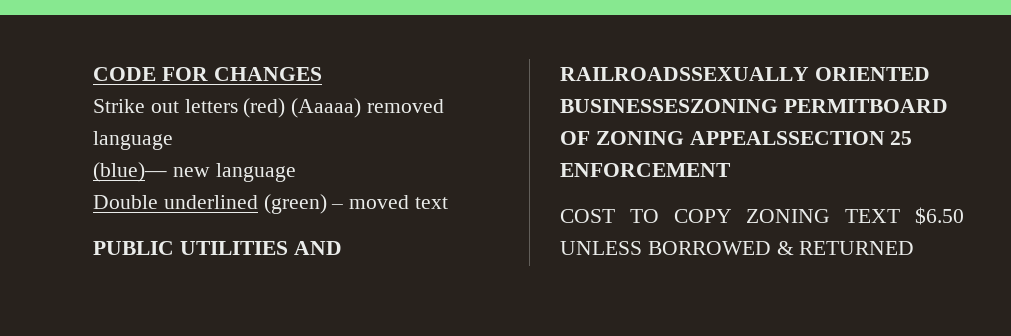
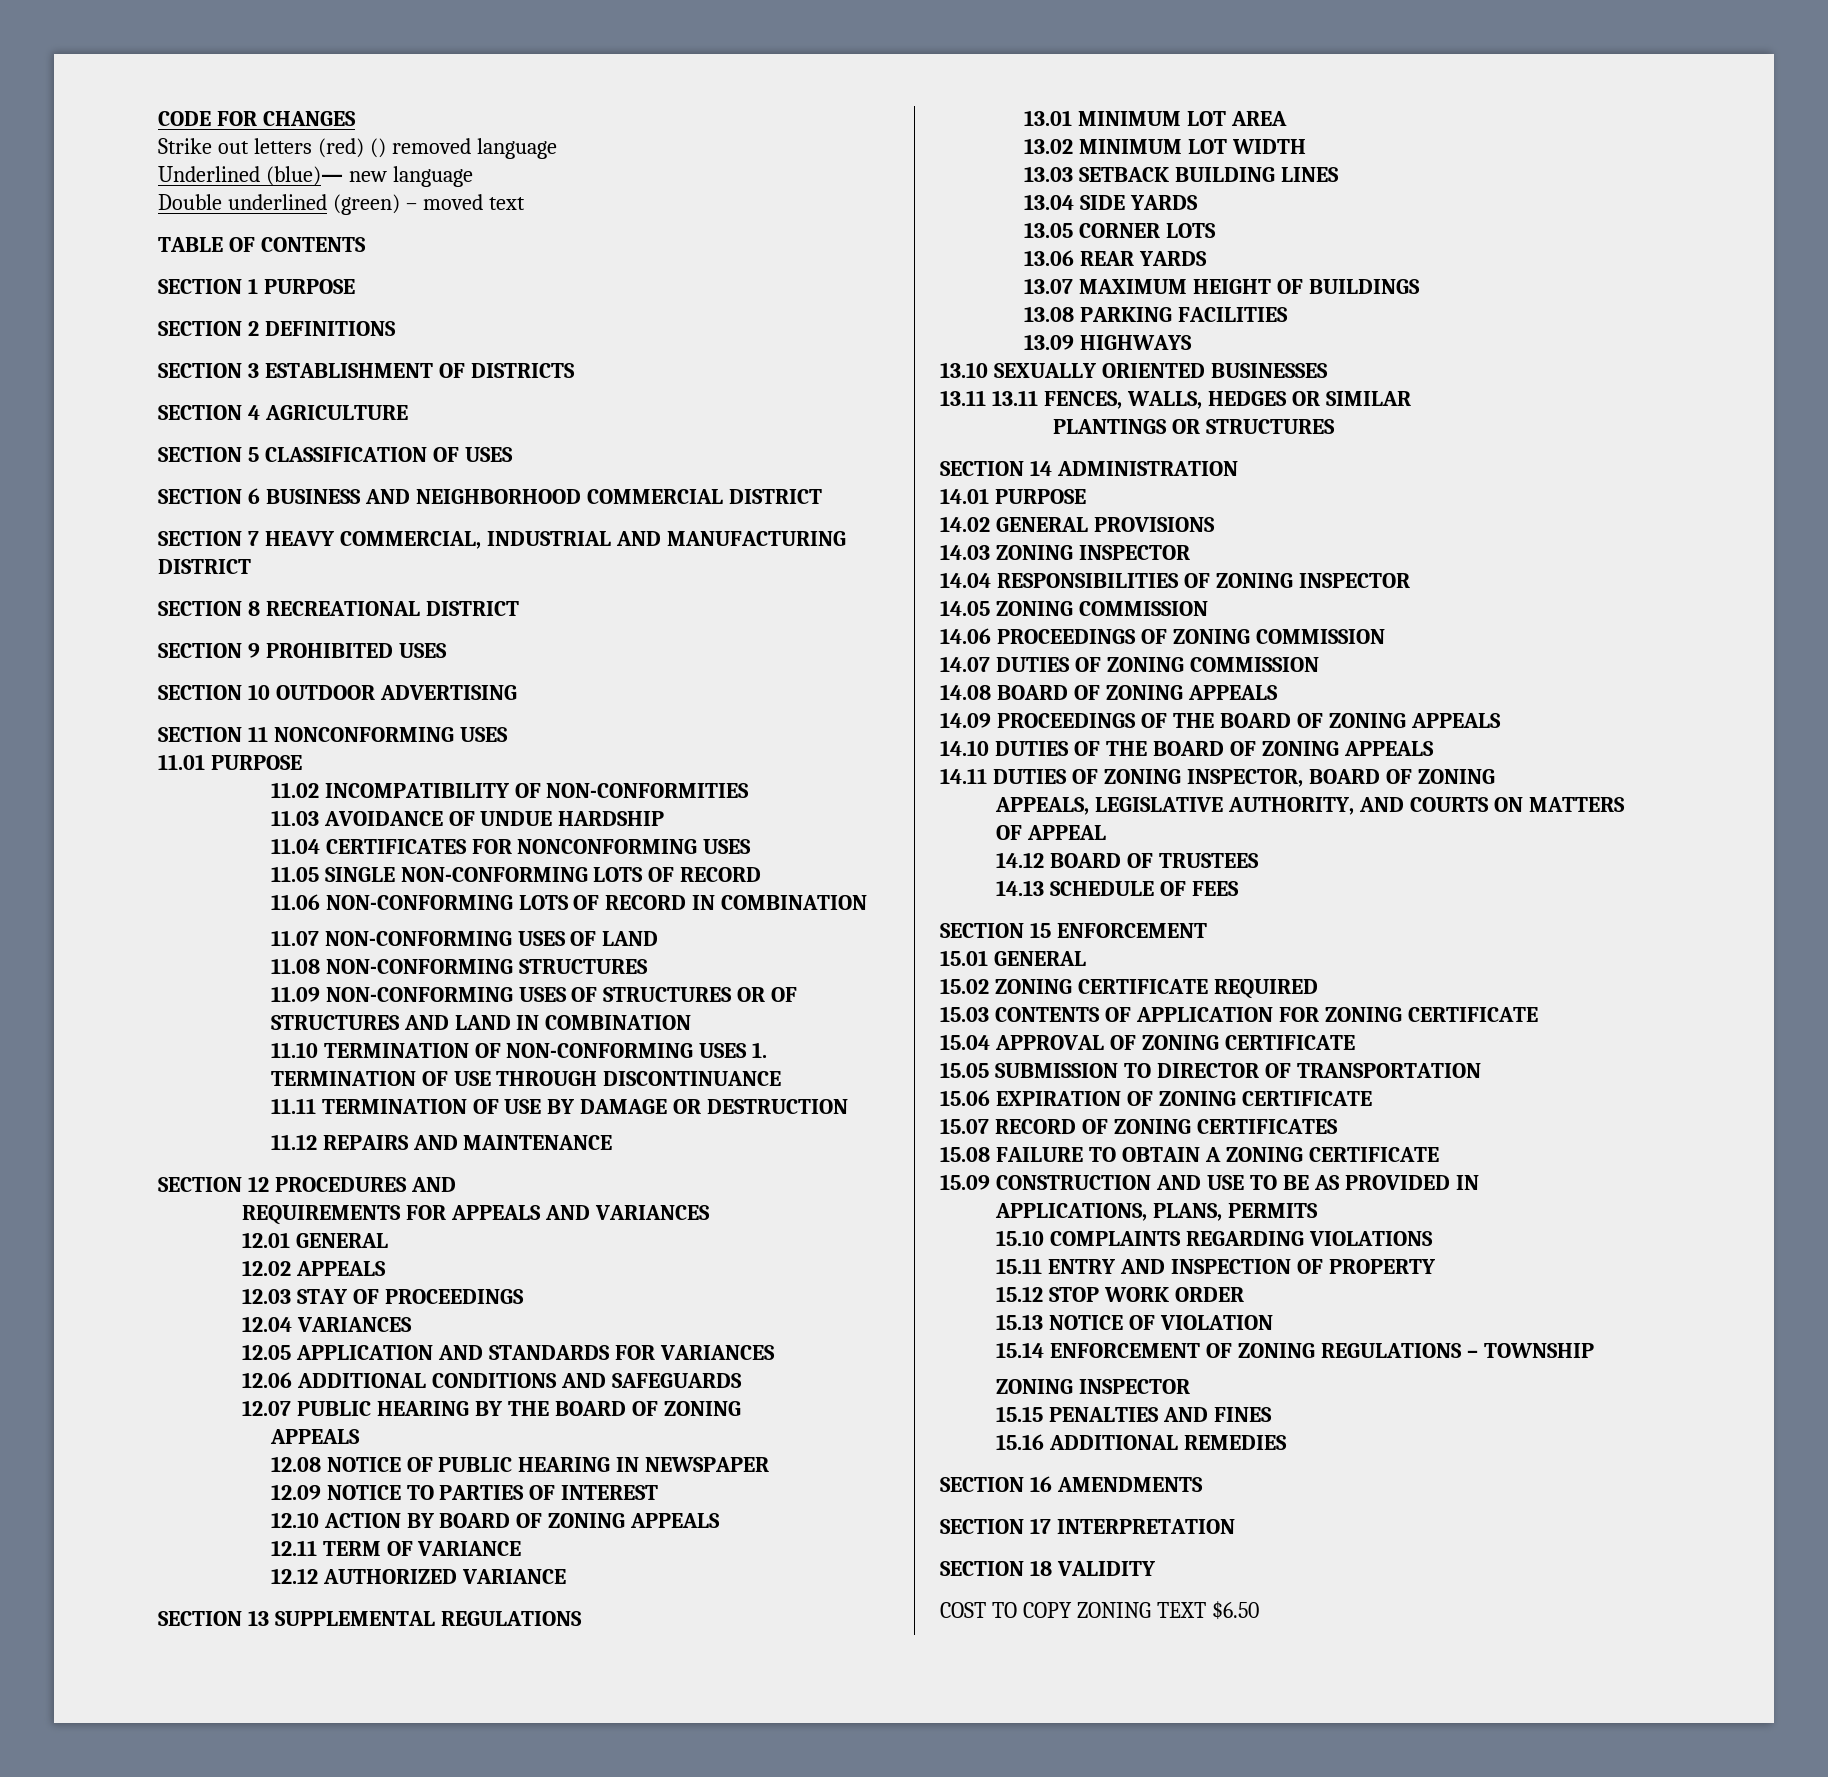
[291,98,362,118] (Aaaaa) -> [369,138,386,158] ()
(173, 140) none -> [158,166,260,182] Underlined
[93,241,342,255] [560,67,930,81] [560,99,948,113] [560,131,913,145] [560,163,731,177] PUBLIC UTILITIES AND RAILROADSSEXUALLY ORIENTED BUSINESSESZONING PERMITBOARD OF ZONING APPEALSSECTION 25 ENFORCEMENT -> [158,237,366,252] [158,278,355,294] [158,321,396,336] [158,363,575,378] [158,405,408,420] [158,447,513,462] [158,488,822,504] [158,531,846,549] [158,559,251,574] [158,601,519,616] [158,643,447,658] [158,684,517,700] [158,726,508,742] [158,754,302,770] [270,782,750,798] [270,810,665,826] [270,838,752,854] [270,866,762,882] [270,894,868,910] [270,930,659,946] [270,958,648,974] [270,986,798,1002] [270,1015,692,1030] [270,1042,768,1058] [270,1071,782,1086] [270,1098,849,1114] [270,1134,613,1150] [158,1176,456,1192] [242,1205,711,1225] [242,1232,389,1248] [242,1260,387,1276] [242,1288,525,1304] [242,1316,413,1332] [242,1344,776,1360] [242,1372,743,1388] [242,1400,742,1416] [269,1429,360,1444] [270,1456,770,1472] [270,1484,659,1500] [270,1512,721,1528] [270,1540,522,1556] [270,1568,566,1584] [158,1610,582,1626] [1024,110,1288,126] [1024,138,1307,154] [1024,166,1340,182] [1024,194,1199,210] [1024,222,1217,238] [1024,250,1208,266] [1024,278,1421,294] [1024,306,1289,322] [1024,334,1193,350] [940,362,1328,378] [940,390,1411,409] [1052,419,1335,434] [940,460,1238,476] [940,488,1086,504] [940,516,1215,532] [940,544,1190,560] [940,572,1410,588] [940,600,1208,616] [940,628,1385,644] [940,656,1319,672] [940,684,1278,700] [940,712,1501,728] [940,740,1434,756] [940,768,1495,787] [995,797,1625,815] [996,825,1107,840] [996,852,1260,868] [996,880,1240,896] [940,922,1207,938] [940,950,1086,966] [940,978,1318,999] [940,1006,1538,1022] [940,1034,1355,1050] [940,1062,1481,1078] [940,1090,1372,1106] [940,1118,1338,1134] [940,1146,1439,1162] [940,1174,1479,1190] [995,1203,1319,1221] [996,1230,1434,1246] [996,1258,1437,1274] [996,1286,1245,1302] [996,1314,1274,1330] [996,1342,1594,1358] [996,1379,1191,1394] [996,1406,1273,1422] [996,1434,1288,1450] [940,1476,1203,1492] [940,1518,1235,1534] [940,1560,1156,1576] TABLE OF CONTENTS // SECTION 1 PURPOSE // SECTION 2 DEFINITIONS // SECTION 3 ESTABLISHMENT OF DISTRICTS // SECTION 4 AGRICULTURE // SECTION 5 CLASSIFICATION OF USES // SECTION 6 BUSINESS AND NEIGHBORHOOD COMMERCIAL DISTRICT // SECTION 7 HEAVY COMMERCIAL, INDUSTRIAL AND MANUFACTURING DISTRICT // SECTION 8 RECREATIONAL DISTRICT // SECTION 9 PROHIBITED USES // SECTION 10 OUTDOOR ADVERTISING // SECTION 11 NONCONFORMING USES // 11.01 PURPOSE // 11.02 INCOMPATIBILITY OF NON-CONFORMITIES // 11.03 AVOIDANCE OF UNDUE HARDSHIP // 11.04 CERTIFICATES FOR NONCONFORMING USES // 11.05 SINGLE NON-CONFORMING LOTS OF RECORD // 11.06 NON-CONFORMING LOTS OF RECORD IN COMBINATION // 11.07 NON-CONFORMING USES OF LAND // 11.08 NON-CONFORMING STRUCTURES // 11.09 NON-CONFORMING USES OF STRUCTURES OR OF STRUCTURES AND LAND IN COMBINATION // 11.10 TERMINATION OF NON-CONFORMING USES 1. TERMINATION OF USE THROUGH DISCONTINUANCE // 11.11 TERMINATION OF USE BY DAMAGE OR DESTRUCTION // 11.12 REPAIRS AND MAINTENANCE // SECTION 12 PROCEDURES AND // REQUIREMENTS FOR APPEALS AND VARIANCES // 12.01 GENERAL // 12.02 APPEALS // 12.03 STAY OF PROCEEDINGS // 12.04 VARIANCES // 12.05 APPLICATION AND STANDARDS FOR VARIANCES // 12.06 ADDITIONAL CONDITIONS AND SAFEGUARDS // 12.07 PUBLIC HEARING BY THE BOARD OF ZONING // APPEALS // 12.08 NOTICE OF PUBLIC HEARING IN NEWSPAPER // 12.09 NOTICE TO PARTIES OF INTEREST // 12.10 ACTION BY BOARD OF ZONING APPEALS // 12.11 TERM OF VARIANCE // 12.12 AUTHORIZED VARIANCE // SECTION 13 SUPPLEMENTAL REGULATIONS // 13.01 MINIMUM LOT AREA // 13.02 MINIMUM LOT WIDTH // 13.03 SETBACK BUILDING LINES // 13.04 SIDE YARDS // 13.05 CORNER LOTS // 13.06 REAR YARDS // 13.07 MAXIMUM HEIGHT OF BUILDINGS // 13.08 PARKING FACILITIES // 13.09 HIGHWAYS // 13.10 SEXUALLY ORIENTED BUSINESSES // 13.11 13.11 FENCES, WALLS, HEDGES OR SIMILAR // PLANTINGS OR STRUCTURES // SECTION 14 ADMINISTRATION // 14.01 PURPOSE // 14.02 GENERAL PROVISIONS // 14.03 ZONING INSPECTOR // 14.04 RESPONSIBILITIES OF ZONING INSPECTOR // 14.05 ZONING COMMISSION // 14.06 PROCEEDINGS OF ZONING COMMISSION // 14.07 DUTIES OF ZONING COMMISSION // 14.08 BOARD OF ZONING APPEALS // 14.09 PROCEEDINGS OF THE BOARD OF ZONING APPEALS // 14.10 DUTIES OF THE BOARD OF ZONING APPEALS // 14.11 DUTIES OF ZONING INSPECTOR, BOARD OF ZONING // APPEALS, LEGISLATIVE AUTHORITY, AND COURTS ON MATTERS // OF APPEAL // 14.12 BOARD OF TRUSTEES // 14.13 SCHEDULE OF FEES // SECTION 15 ENFORCEMENT // 15.01 GENERAL // 15.02 ZONING CERTIFICATE REQUIRED // 15.03 CONTENTS OF APPLICATION FOR ZONING CERTIFICATE // 15.04 APPROVAL OF ZONING CERTIFICATE // 15.05 SUBMISSION TO DIRECTOR OF TRANSPORTATION // 15.06 EXPIRATION OF ZONING CERTIFICATE // 15.07 RECORD OF ZONING CERTIFICATES // 15.08 FAILURE TO OBTAIN A ZONING CERTIFICATE // 15.09 CONSTRUCTION AND USE TO BE AS PROVIDED IN // APPLICATIONS, PLANS, PERMITS // 15.10 COMPLAINTS REGARDING VIOLATIONS // 15.11 ENTRY AND INSPECTION OF PROPERTY // 15.12 STOP WORK ORDER // 15.13 NOTICE OF VIOLATION // 15.14 ENFORCEMENT OF ZONING REGULATIONS – TOWNSHIP // ZONING INSPECTOR // 15.15 PENALTIES AND FINES // 15.16 ADDITIONAL REMEDIES // SECTION 16 AMENDMENTS // SECTION 17 INTERPRETATION // SECTION 18 VALIDITY
[560,241,915,255] UNLESS BORROWED & RETURNED -> (1259, 1610) none

